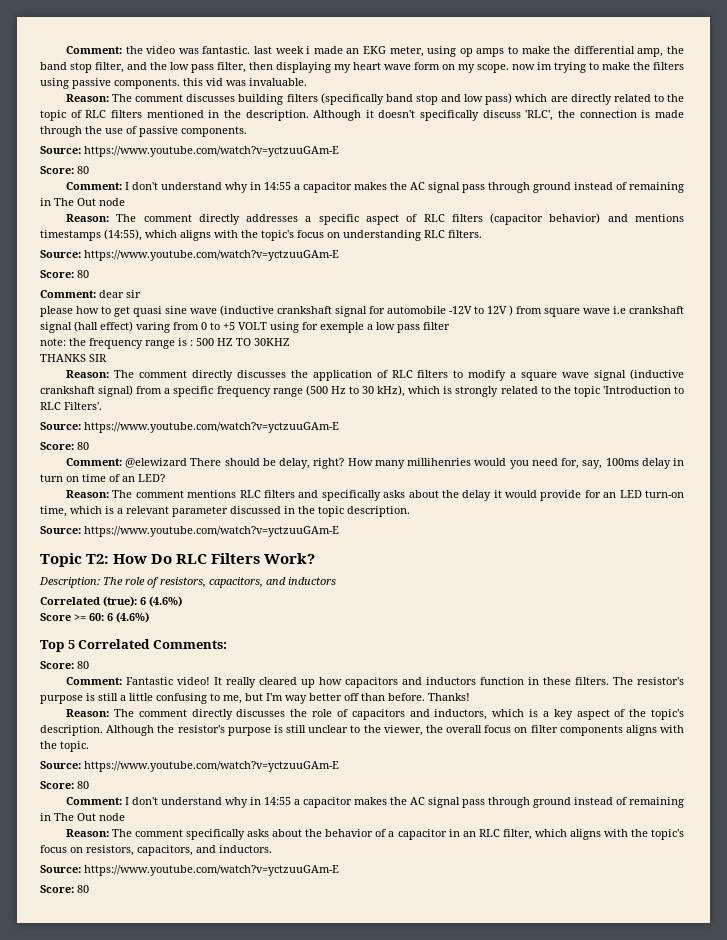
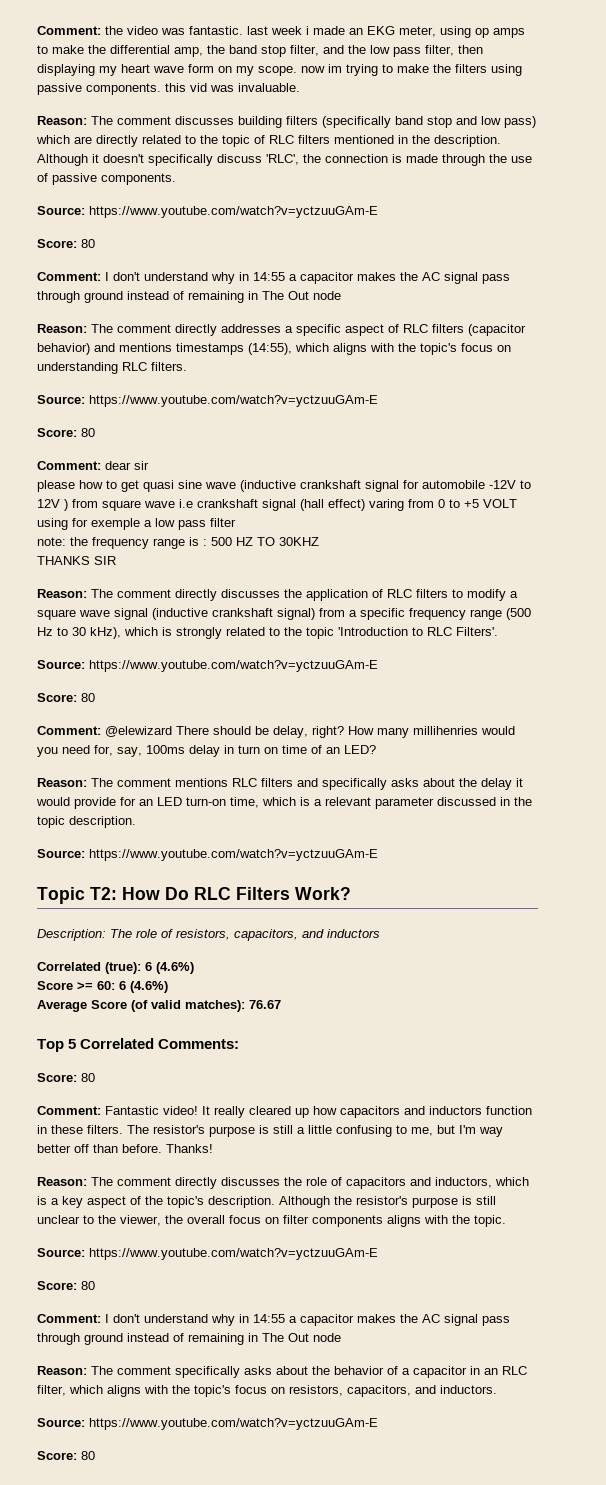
(149, 617) none -> [37,1000,281,1012] // Average Score (of valid matches): 76.67

